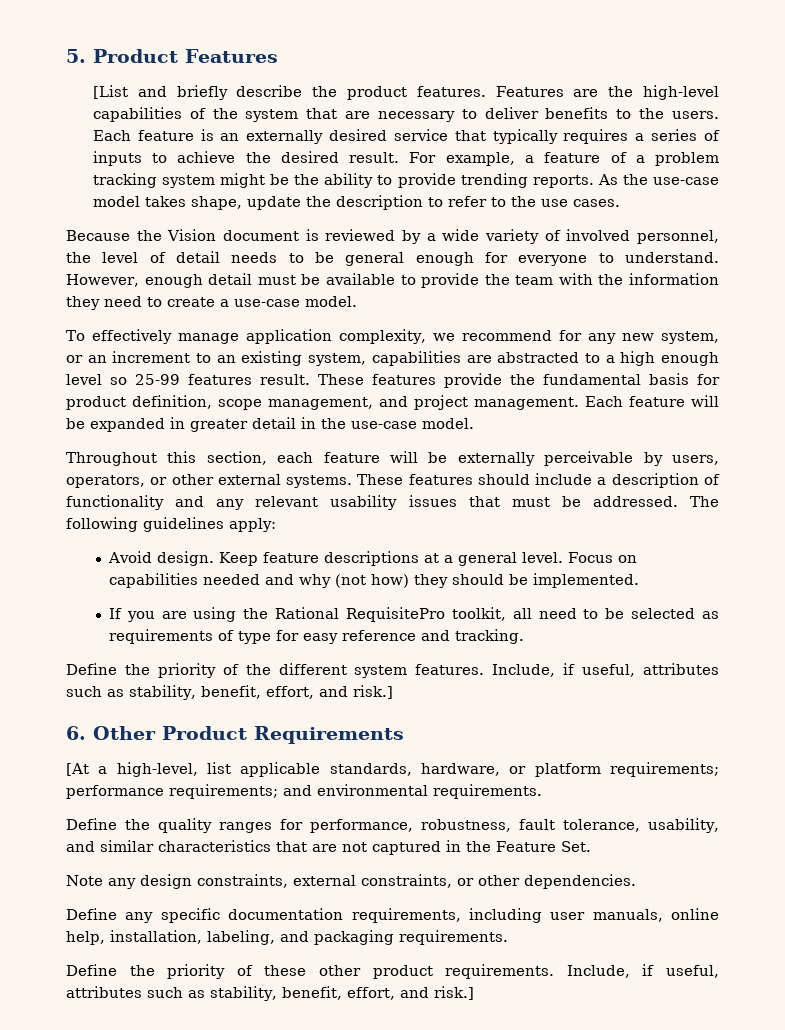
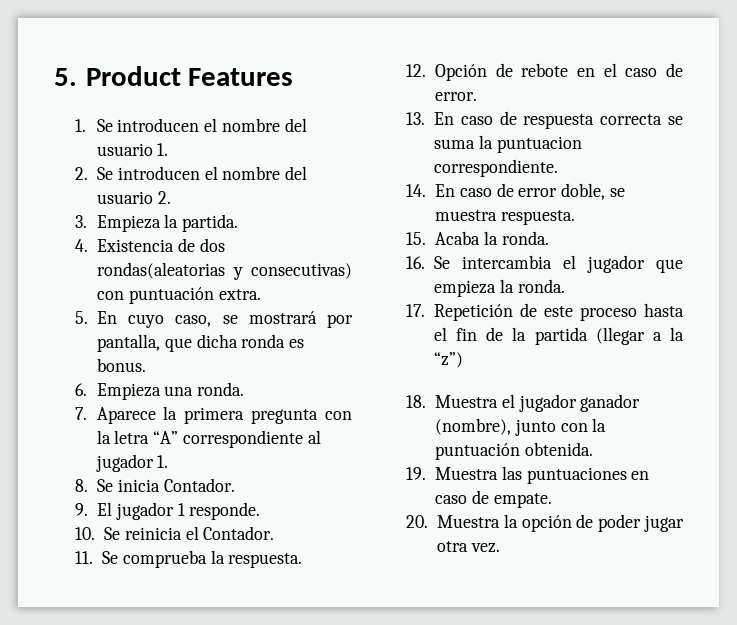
[92,85,719,100] [92,107,720,122] [92,129,721,144] [92,151,719,166] [92,173,720,188] [92,195,620,210] [66,229,720,244] [66,251,719,266] [66,273,719,288] [66,296,357,310] [66,329,719,344] [66,351,719,366] [66,373,720,388] [66,395,719,410] [66,417,474,432] [66,451,719,466] [66,473,720,488] [66,495,720,510] [66,517,276,532] [107,551,637,566] [108,573,639,588] [108,607,719,622] [108,629,524,644] [66,663,719,678] [66,685,393,700] [66,726,405,744] [66,762,719,777] [66,784,542,799] [66,818,720,833] [66,840,591,855] [66,874,636,889] [66,908,719,923] [66,930,508,945] [66,964,720,979] [66,986,474,1001] [List and briefly describe the product features. Features are the high-level capabilities of the system that are necessary to deliver benefits to the users. Each feature is an externally desired service that typically requires a series of inputs to achieve the desired result. For example, a feature of a problem tracking system might be the ability to provide trending reports. As the use-case model takes shape, update the description to refer to the use cases. // Because the Vision document is reviewed by a wide variety of involved personnel, the level of detail needs to be general enough for everyone to understand. However, enough detail must be available to provide the team with the information they need to create a use-case model. // To effectively manage application complexity, we recommend for any new system, or an increment to an existing system, capabilities are abstracted to a high enough level so 25-99 features result. These features provide the fundamental basis for product definition, scope management, and project management. Each feature will be expanded in greater detail in the use-case model. // Throughout this section, each feature will be externally perceivable by users, operators, or other external systems. These features should include a description of functionality and any relevant usability issues that must be addressed. The following guidelines apply: // Avoid design. Keep feature descriptions at a general level. Focus on capabilities needed and why (not how) they should be implemented. // If you are using the Rational RequisitePro toolkit, all need to be selected as requirements of type for easy reference and tracking. // Define the priority of the different system features. Include, if useful, attributes such as stability, benefit, effort, and risk.] // 6. Other Product Requirements // [At a high-level, list applicable standards, hardware, or platform requirements; performance requirements; and environmental requirements. // Define the quality ranges for performance, robustness, fault tolerance, usability, and similar characteristics that are not captured in the Feature Set. // Note any design constraints, external constraints, or other dependencies. // Define any specific documentation requirements, including user manuals, online help, installation, labeling, and packaging requirements. // Define the priority of these other product requirements. Include, if useful, attributes such as stability, benefit, effort, and risk.] -> [75,118,307,132] [96,143,169,156] [75,166,307,180] [97,191,171,204] [75,214,239,232] [75,238,225,252] [97,262,352,280] [97,287,261,304] [75,311,353,328] [97,334,304,352] [97,358,147,372] [75,382,245,400] [75,406,352,424] [96,430,321,448] [95,454,169,472] [75,478,235,492] [75,502,261,520] [75,526,275,540] [75,550,303,568] [406,63,683,81] [435,92,478,101] [406,111,683,129] [434,135,582,153] [434,159,559,177] [406,183,625,200] [435,210,575,225] [406,231,549,245] [406,255,683,273] [434,279,565,297] [406,303,684,321] [434,327,684,345] [434,352,464,368] [406,394,641,412] [435,418,607,436] [435,442,593,460] [406,466,650,484] [435,490,552,508] [406,514,684,532] [437,541,500,553] 1. Se introducen el nombre del usuario 1. // 2. Se introducen el nombre del usuario 2. // 3. Empieza la partida. // 4. Existencia de dos rondas(aleatorias y consecutivas) con puntuación extra. // 5. En cuyo caso, se mostrará por pantalla, que dicha ronda es bonus. // 6. Empieza una ronda. // 7. Aparece la primera pregunta con la letra “A” correspondiente al jugador 1. // 8. Se inicia Contador. // 9. El jugador 1 responde. // 10. Se reinicia el Contador. // 11. Se comprueba la respuesta. // 12. Opción de rebote en el caso de error. // 13. En caso de respuesta correcta se suma la puntuacion correspondiente. // 14. En caso de error doble, se muestra respuesta. // 15. Acaba la ronda. // 16. Se intercambia el jugador que empieza la ronda. // 17. Repetición de este proceso hasta el fin de la partida (llegar a la “z”) // 18. Muestra el jugador ganador (nombre), junto con la puntuación obtenida. // 19. Muestra las puntuaciones en caso de empate. // 20. Muestra la opción de poder jugar otra vez.

